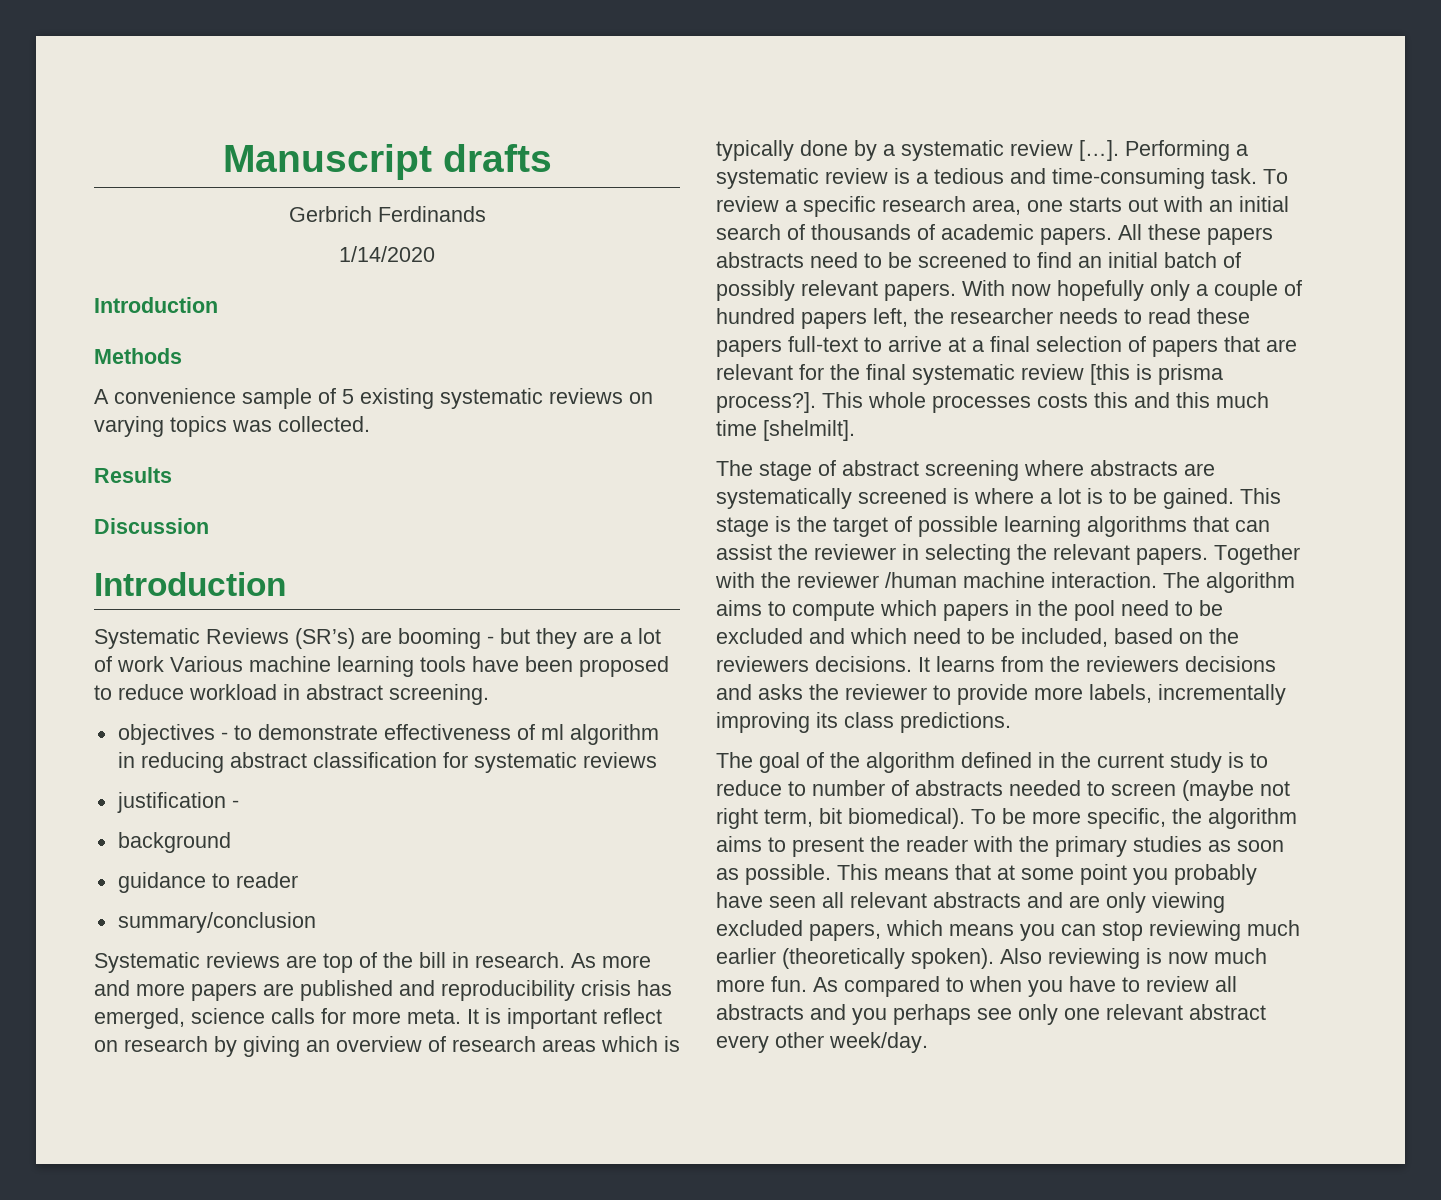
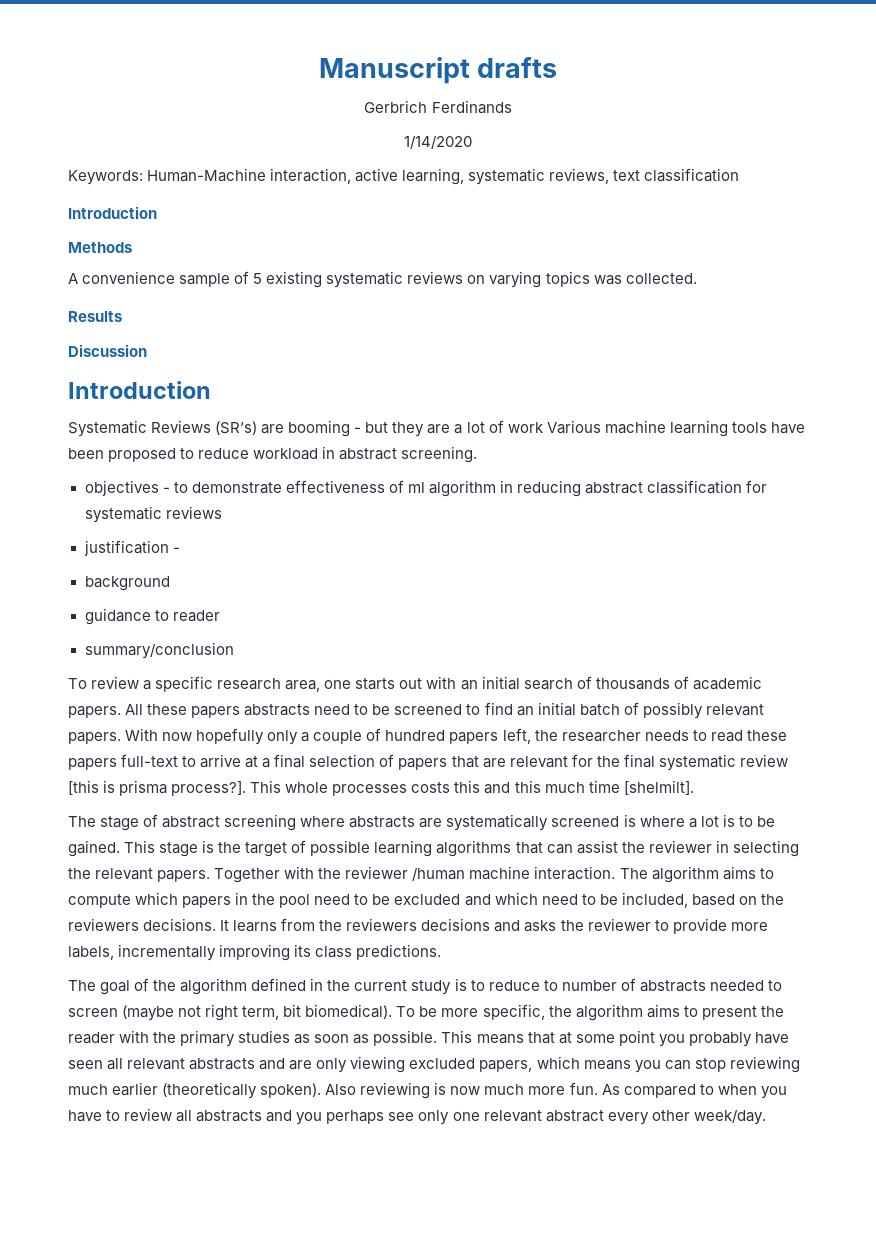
(435, 254) none -> [68,168,740,185] // Keywords: Human-Machine interaction, active learning, systematic reviews, text classification
[94,952,651,973] [94,980,672,1001] [94,1008,662,1029] [94,1036,680,1057] [716,140,1248,161] [716,168,1257,189] Systematic reviews are top of the bill in research. As more and more papers are published and reproducibility crisis has emerged, science calls for more meta. It is important reflect on research by giving an overview of research areas which is typically done by a systematic review […]. Performing a systematic review is a tedious and time-consuming task. -> (234, 650) none

